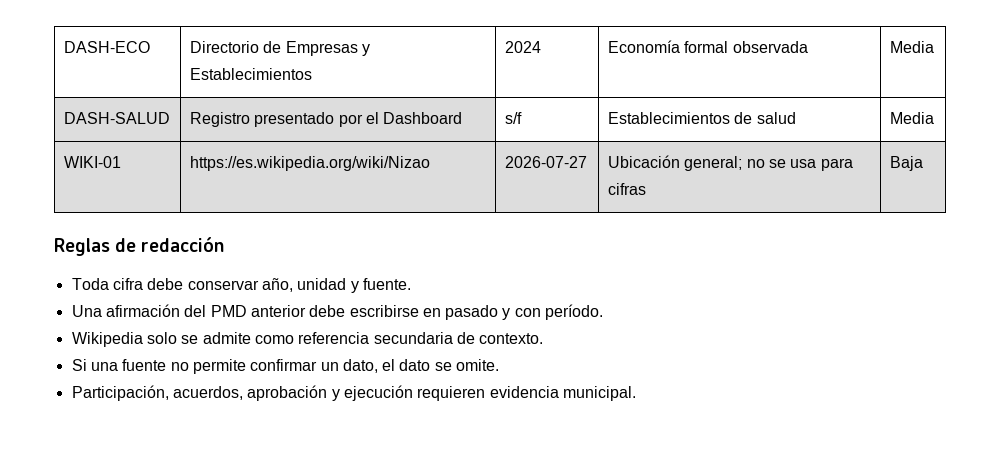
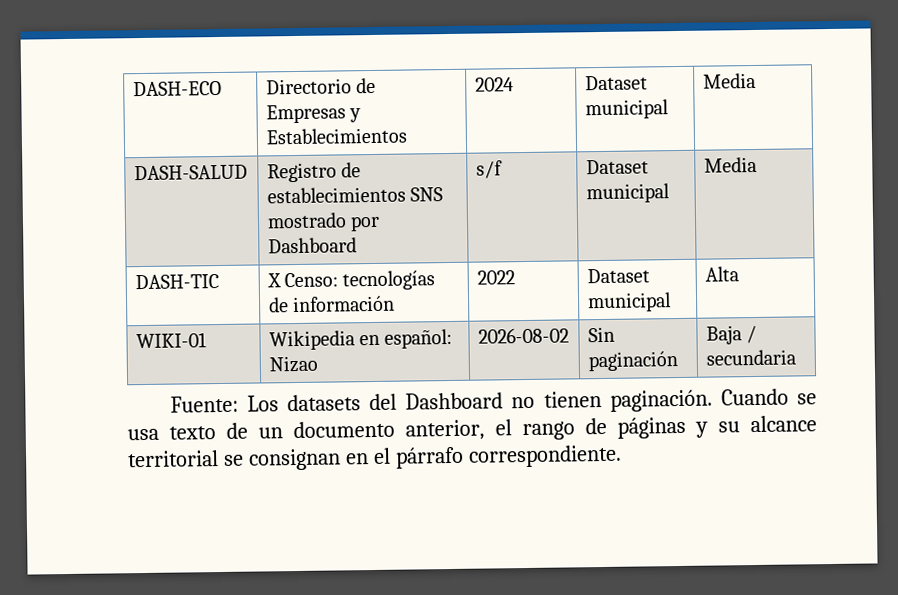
[607,40,808,53] Economía formal observada -> [584,75,648,91] [584,99,669,120] Dataset municipal
[254,112,463,127] [504,112,522,124] [607,112,796,124] [889,112,934,124] [63,156,121,168] [189,156,430,171] [504,156,587,168] [607,155,853,171] [607,183,646,195] [889,156,923,171] [54,237,225,256] [71,278,411,293] [71,304,604,320] [71,332,544,347] [71,359,500,374] [71,385,636,401] presentado por el Dashboard | s/f | Establecimientos de salud | Media // WIKI-01 | https://es.wikipedia.org/wiki/Nizao | 2026-07-27 | Ubicación general; no se usa para cifras | Baja // Reglas de redacción // Toda cifra debe conservar año, unidad y fuente. // Una afirmación del PMD anterior debe escribirse en pasado y con período. // Wikipedia solo se admite como referencia secundaria de contexto. // Si una fuente no permite confirmar un dato, el dato se omite. // Participación, acuerdos, aprobación y ejecución requieren evidencia municipal. -> [340,162,361,178] [266,186,443,204] [266,212,380,232] [267,237,357,254] [475,160,503,179] [585,159,649,175] [585,183,670,204] [703,156,757,173] [134,274,219,290] [266,270,436,291] [267,295,395,313] [476,270,515,285] [586,268,650,284] [586,292,672,313] [704,266,739,282] [135,332,207,349] [268,328,453,351] [268,355,318,373] [477,327,569,344] [587,326,615,343] [587,351,678,372] [705,325,757,345] [705,349,796,366] [169,388,817,413] [127,415,817,441] [127,444,622,471] de establecimientos SNS mostrado por Dashboard | s/f | Dataset municipal | Media // DASH-TIC | X Censo: tecnologías de información | 2022 | Dataset municipal | Alta // WIKI-01 | Wikipedia en español: Nizao | 2026-08-02 | Sin paginación | Baja / secundaria // Fuente: Los datasets del Dashboard no tienen paginación. Cuando se usa texto de un documento anterior, el rango de páginas y su alcance territorial se consignan en el párrafo correspondiente.

